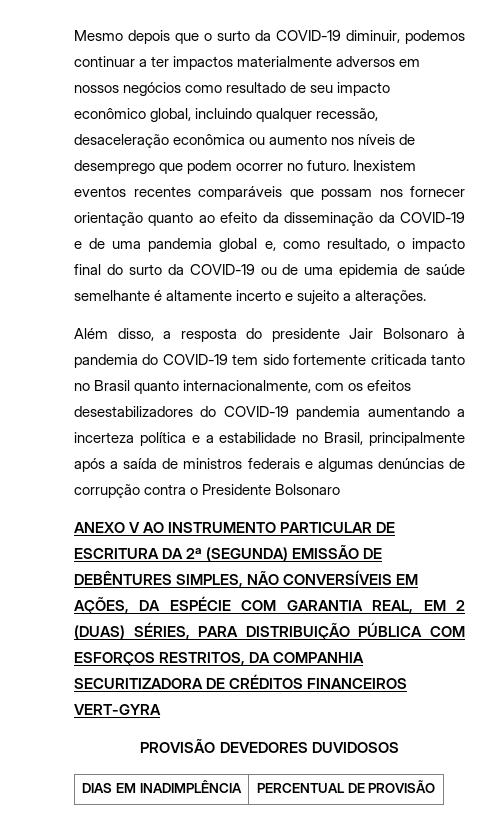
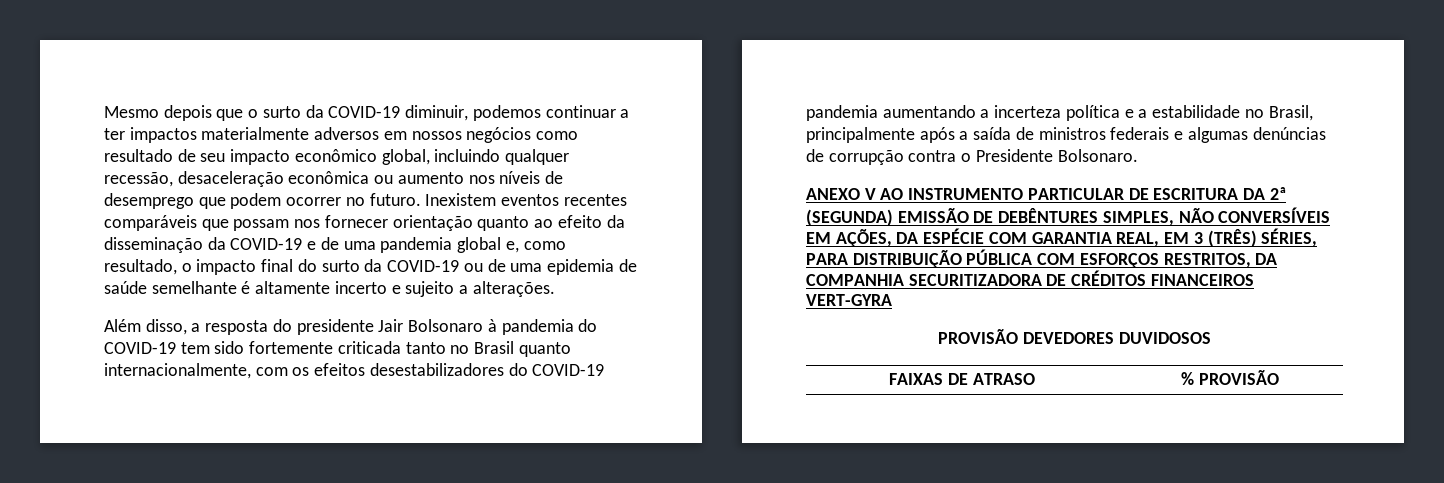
[275,484,341,495] Bolsonaro -> [1057,149,1138,162] Bolsonaro.
[456,600,466,611] [74,625,125,639] 2 (DUAS) -> [1193,229,1257,247] 3 (TRÊS)
[82,780,242,793] [256,783,365,793] DIAS EM INADIMPLÊNCIA | PERCENTUAL DE -> [889,373,1035,385] [1181,372,1195,385] FAIXAS DE ATRASO | %

